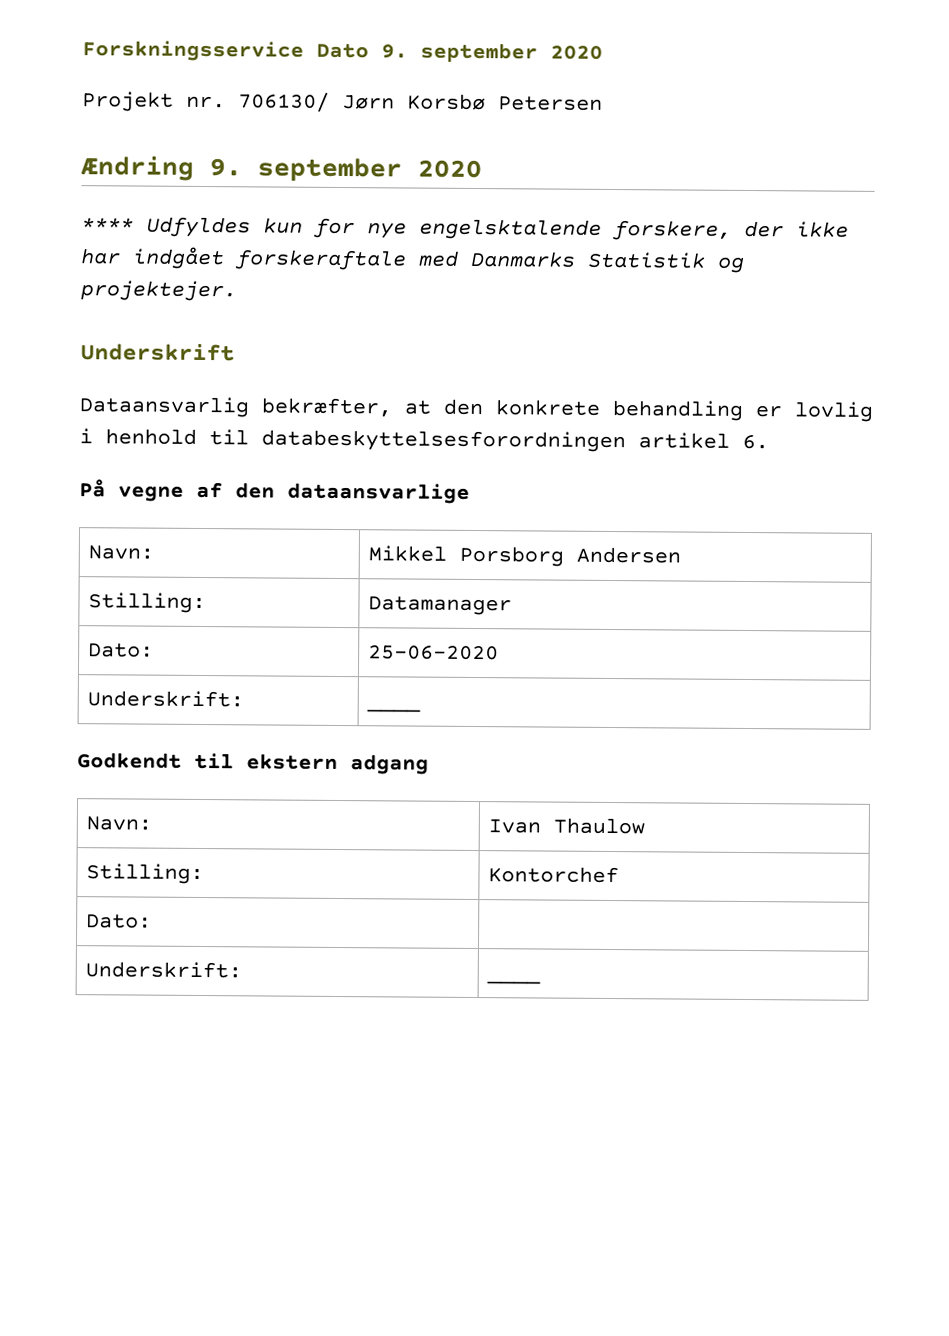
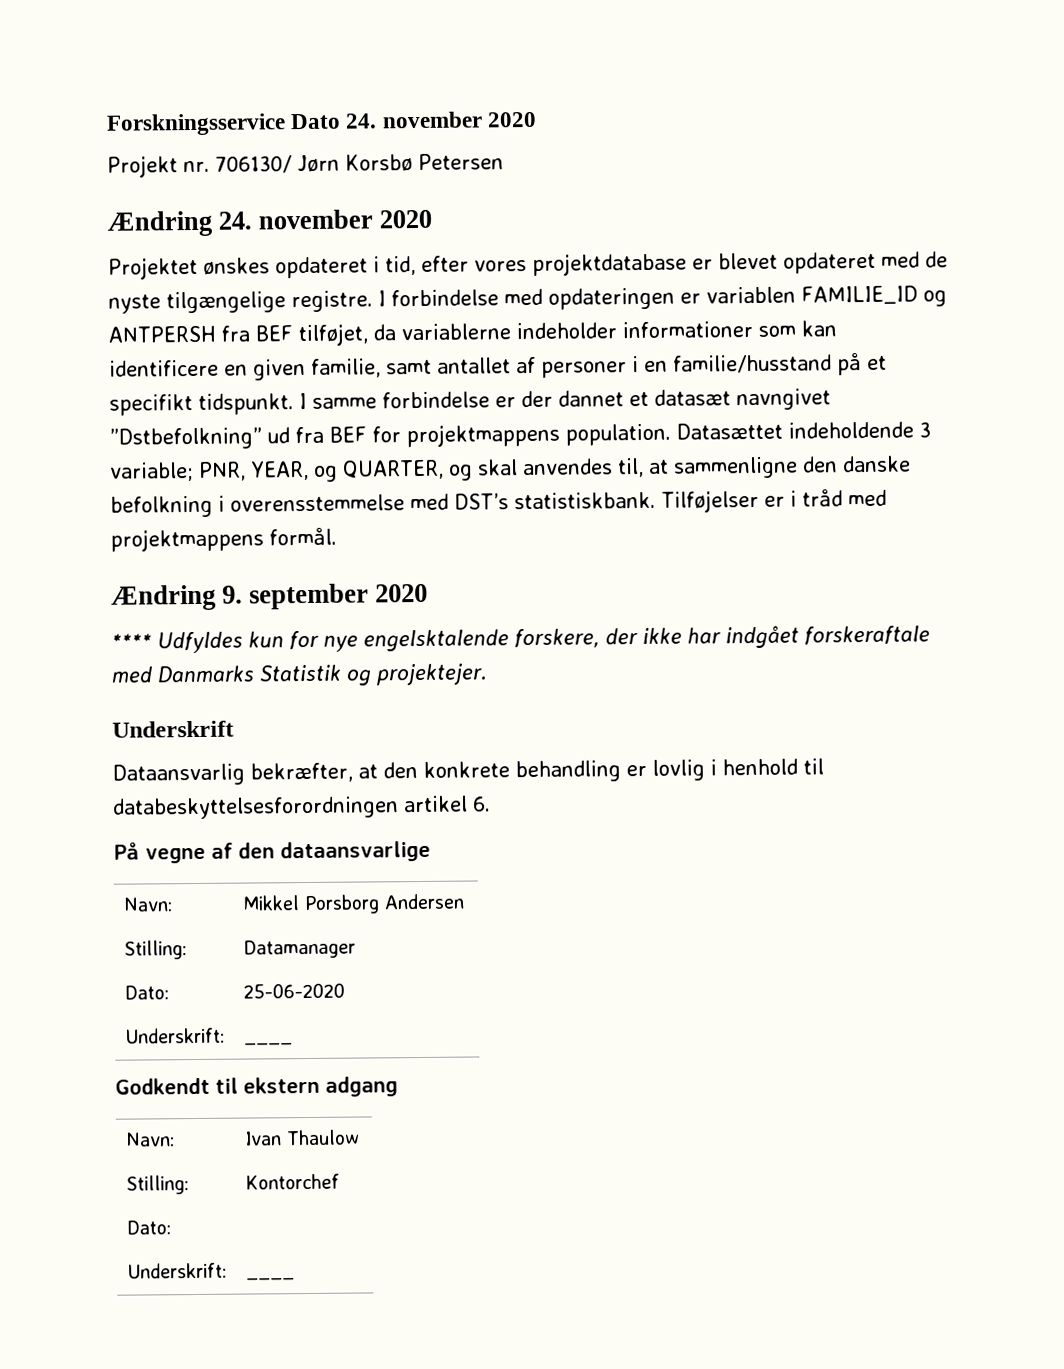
[381,42,538,64] 9. september -> [345,111,483,129] 24. november
(603, 103) none -> [107,209,433,237] [108,251,948,280] [108,285,947,314] [108,320,837,347] [109,353,887,381] [109,388,831,416] [109,421,931,450] [110,455,911,482] [110,489,887,518] [110,527,337,552] // Ændring 24. november 2020 // Projektet ønskes opdateret i tid, efter vores projektdatabase er blevet opdateret med de nyste tilgængelige registre. I forbindelse med opdateringen er variablen FAMILIE_ID og ANTPERSH fra BEF tilføjet, da variablerne indeholder informationer som kan identificere en given familie, samt antallet af personer i en familie/husstand på et specifikt tidspunkt. I samme forbindelse er der dannet et datasæt navngivet ”Dstbefolkning” ud fra BEF for projektmappens population. Datasættet indeholdende 3 variable; PNR, YEAR, og QUARTER, og skal anvendes til, at sammenligne den danske befolkning i overensstemmelse med DST’s statistiskbank. Tilføjelser er i tråd med projektmappens formål.

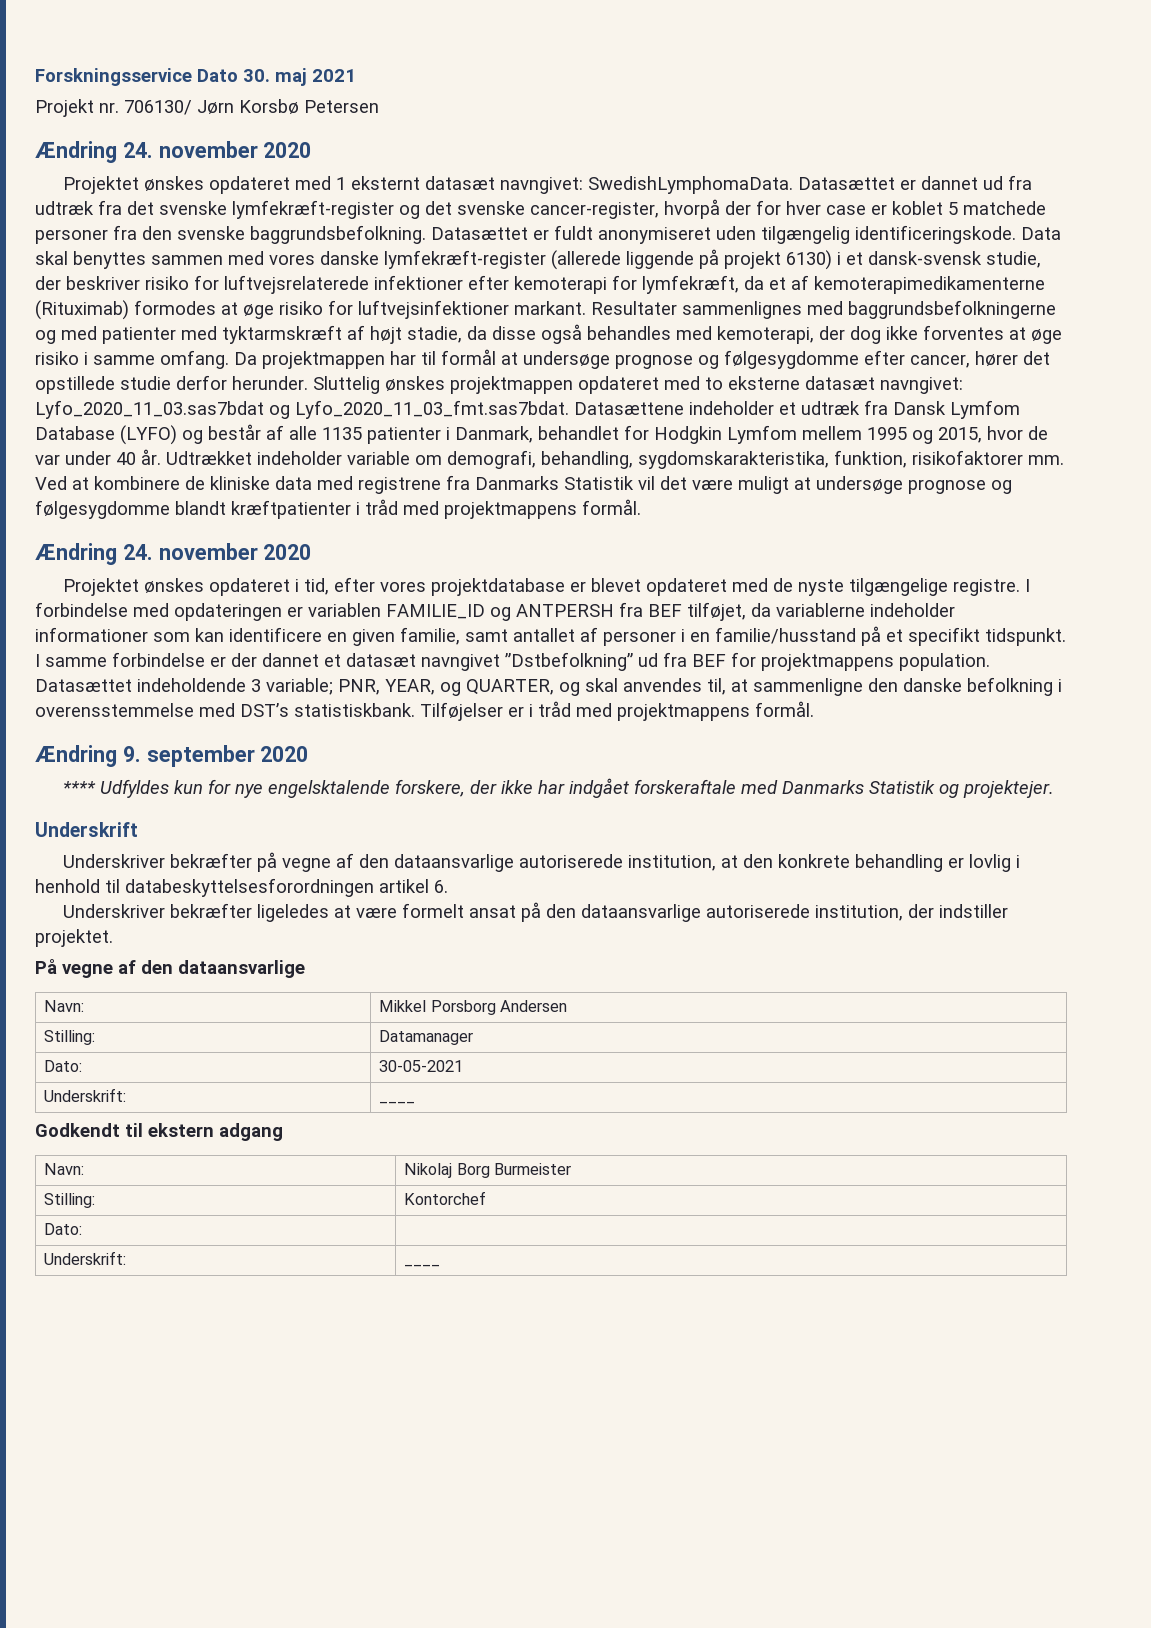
[345,111,537,129] 24. november 2020 -> [243,68,356,86] 30. maj 2021
(433, 219) none -> [63,175,1033,194] [35,199,1046,219] [35,225,1061,244] [35,249,1041,270] [35,275,1045,294] [35,300,1056,320] [35,324,1062,344] [35,349,1050,369] [35,375,963,394] [35,400,1020,419] [35,424,1048,445] [35,449,1064,469] [35,475,1012,494] [35,499,641,519] [35,543,312,565] // Projektet ønskes opdateret med 1 eksternt datasæt navngivet: SwedishLymphomaData. Datasættet er dannet ud fra udtræk fra det svenske lymfekræft-register og det svenske cancer-register, hvorpå der for hver case er koblet 5 matchede personer fra den svenske baggrundsbefolkning. Datasættet er fuldt anonymiseret uden tilgængelig identificeringskode. Data skal benyttes sammen med vores danske lymfekræft-register (allerede liggende på projekt 6130) i et dansk-svensk studie, der beskriver risiko for luftvejsrelaterede infektioner efter kemoterapi for lymfekræft, da et af kemoterapimedikamenterne (Rituximab) formodes at øge risiko for luftvejsinfektioner markant. Resultater sammenlignes med baggrundsbefolkningerne og med patienter med tyktarmskræft af højt stadie, da disse også behandles med kemoterapi, der dog ikke forventes at øge risiko i samme omfang. Da projektmappen har til formål at undersøge prognose og følgesygdomme efter cancer, hører det opstillede studie derfor herunder. Sluttelig ønskes projektmappen opdateret med to eksterne datasæt navngivet: Lyfo_2020_11_03.sas7bdat og Lyfo_2020_11_03_fmt.sas7bdat. Datasættene indeholder et udtræk fra Dansk Lymfom Database (LYFO) og består af alle 1135 patienter i Danmark, behandlet for Hodgkin Lymfom mellem 1995 og 2015, hvor de var under 40 år. Udtrækket indeholder variable om demografi, behandling, sygdomskarakteristika, funktion, risikofaktorer mm. Ved at kombinere de kliniske data med registrene fra Danmarks Statistik vil det være muligt at undersøge prognose og følgesygdomme blandt kræftpatienter i tråd med projektmappens formål. // Ændring 24. november 2020
[112,762,353,786] Dataansvarlig bekræfter, -> [63,852,717,872] Underskriver bekræfter på vegne af den dataansvarlige autoriserede institution,
(491, 804) none -> [63,902,1009,922] [35,929,113,947] // Underskriver bekræfter ligeledes at være formelt ansat på den dataansvarlige autoriserede institution, der indstiller projektet.
[242,982,345,999] 25-06-2020 -> [379,1060,464,1072] 30-05-2021
[243,1129,360,1146] Ivan Thaulow -> [404,1163,572,1178] Nikolaj Borg Burmeister

